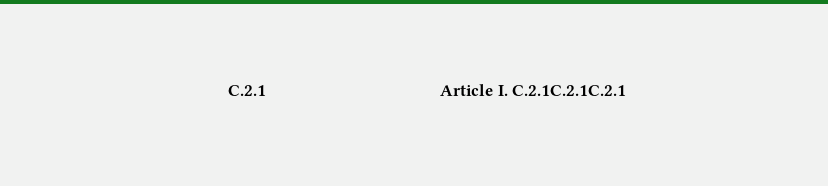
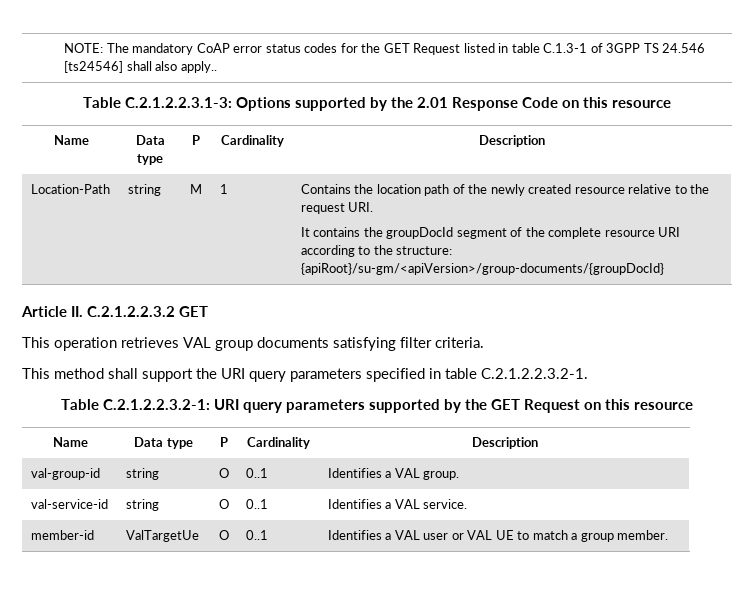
[227,85,266,96] [440,84,627,96] C.2.1 // Article I. C.2.1C.2.1C.2.1 -> [64,43,706,55] [64,61,217,73] [83,97,671,111] [53,135,89,145] [135,135,165,145] [137,154,163,165] [192,135,200,145] [220,135,284,147] [479,135,545,147] [30,184,110,194] [127,184,161,196] [190,184,202,194] [219,184,228,194] [300,184,710,196] [300,202,374,214] [300,227,681,239] [300,245,453,257] [300,263,664,275] [21,306,208,317] [22,337,484,351] [22,368,588,382] [61,399,693,413] [52,437,88,447] [134,437,193,449] [219,437,228,447] [247,437,310,449] [471,437,538,449] [30,468,100,480] [125,468,159,480] [218,468,229,478] [245,468,268,478] [327,468,460,480] [30,499,108,509] [125,499,159,511] [218,499,229,509] [245,499,268,509] [327,499,468,509] [30,530,94,540] [125,530,199,542] [218,530,229,540] [245,530,268,540] [327,530,669,542] NOTE: The mandatory CoAP error status codes for the GET Request listed in table C.1.3-1 of 3GPP TS 24.546 [ts24546] shall also apply.. // Table C.2.1.2.2.3.1-3: Options supported by the 2.01 Response Code on this resource // Name | Data type | P | Cardinality | Description // Location-Path | string | M | 1 | Contains the location path of the newly created resource relative to the request URI. // It contains the groupDocId segment of the complete resource URI according to the structure: {apiRoot}/su-gm/<apiVersion>/group-documents/{groupDocId} // Article II. C.2.1.2.2.3.2 GET // This operation retrieves VAL group documents satisfying filter criteria. // This method shall support the URI query parameters specified in table C.2.1.2.2.3.2-1. // Table C.2.1.2.2.3.2-1: URI query parameters supported by the GET Request on this resource // Name | Data type | P | Cardinality | Description // val-group-id | string | O | 0..1 | Identifies a VAL group. // val-service-id | string | O | 0..1 | Identifies a VAL service. // member-id | ValTargetUe | O | 0..1 | Identifies a VAL user or VAL UE to match a group member.

